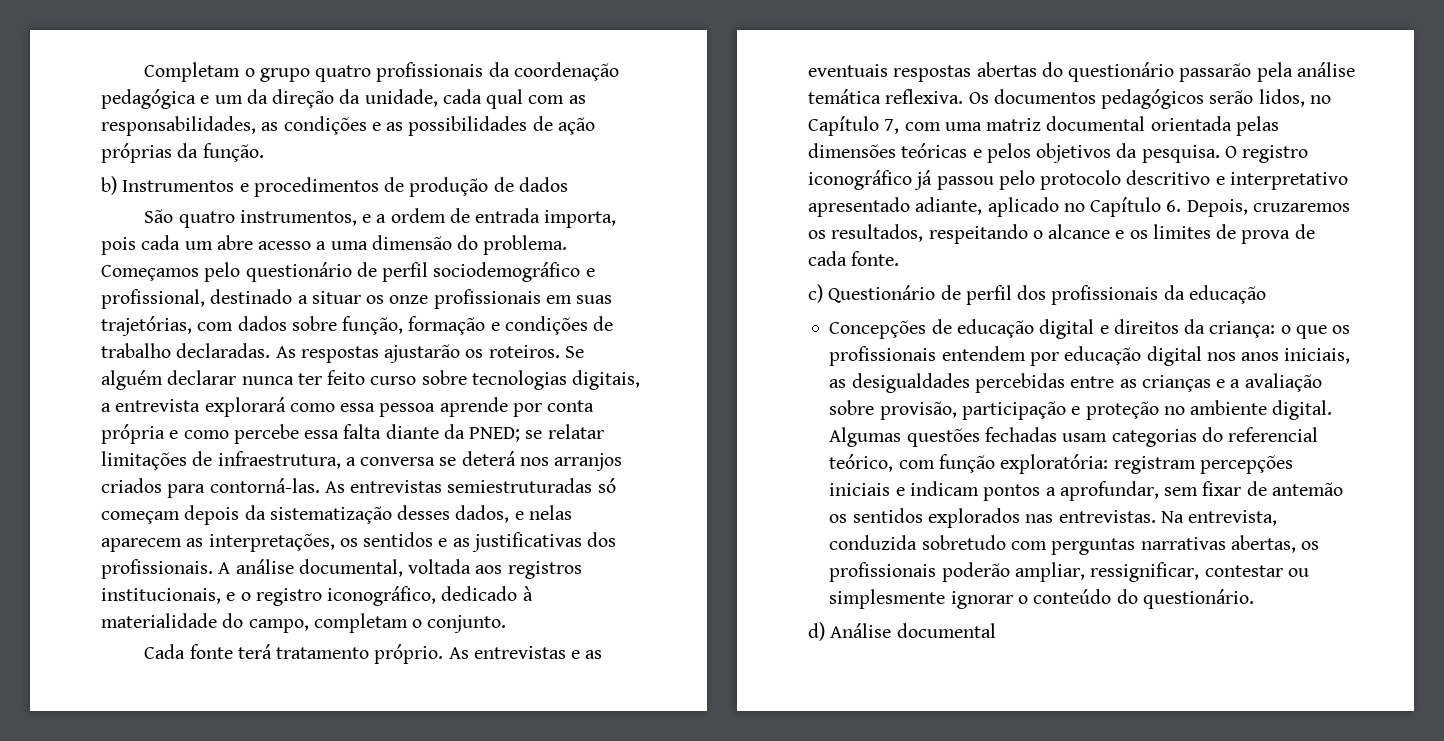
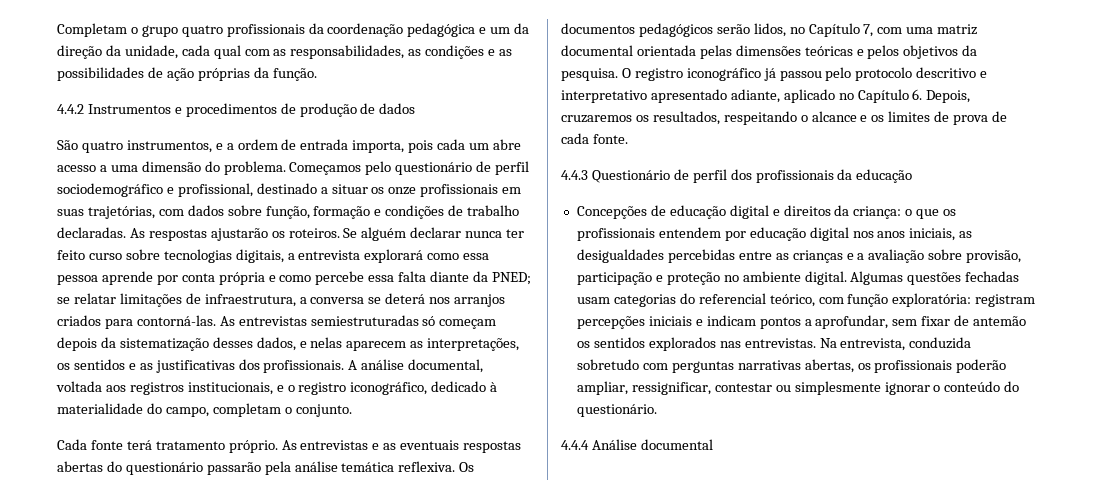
[101,176,117,195] b) -> [57,104,84,114] 4.4.2
[808,284,823,303] c) -> [561,170,588,180] 4.4.3
[808,622,825,641] d) -> [561,440,589,450] 4.4.4

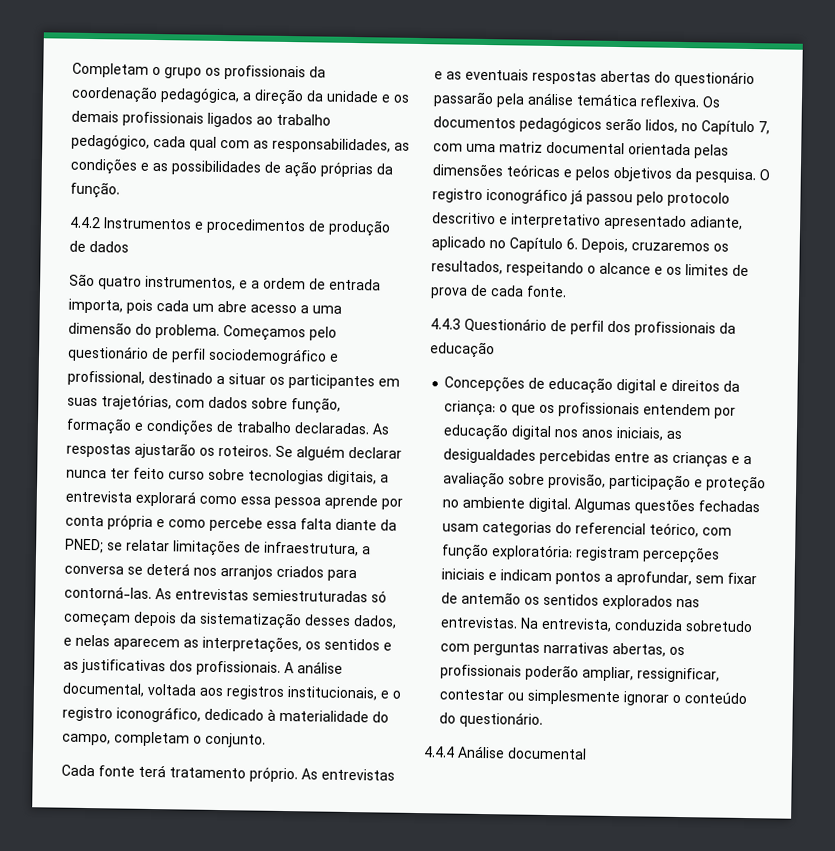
[181,25,223,37] quatro -> [205,67,221,76] os
[407,23,530,37] [57,45,178,59] pedagógica e um da direção da unidade, -> [160,87,410,106] [71,110,331,128] [71,133,150,150] pedagógica, a direção da unidade e os demais profissionais ligados ao trabalho pedagógico,
[388,184,499,197] onze profissionais -> [288,374,375,390] participantes

